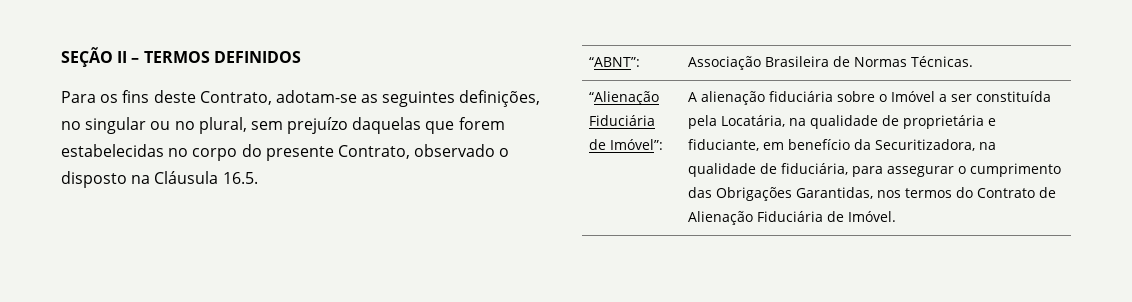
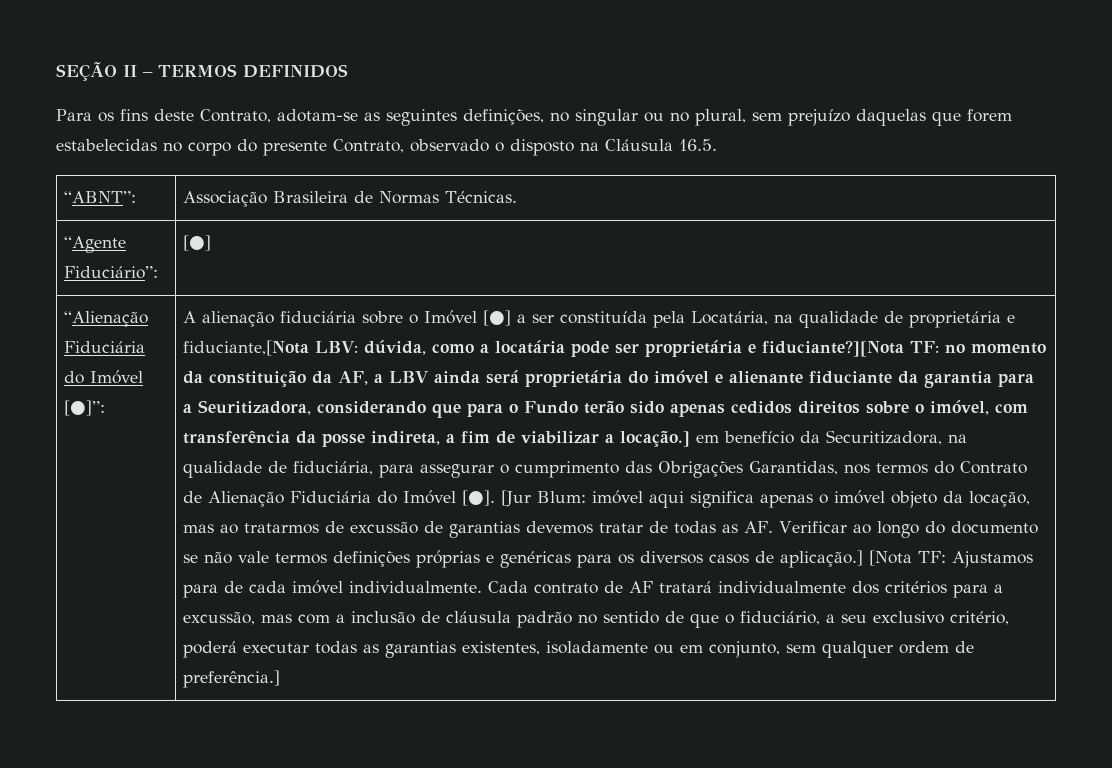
(974, 61) none -> [64,236,127,253] [64,266,159,279] [183,235,212,251] // “Agente Fiduciário”: | [●]
[589,139,664,150] de Imóvel”: -> [64,370,144,384] [64,400,106,416] do Imóvel [●]”:
(936, 96) none -> [483,310,512,326] [●]
[688,139,760,151] fiduciante, -> [183,340,1047,357] [183,370,1035,388] [183,400,1029,418] [183,430,691,447] fiduciante,[Nota LBV: dúvida, como a locatária pode ser proprietária e fiduciante?][Nota TF: no momento da constituição da AF, a LBV ainda será proprietária do imóvel e alienante fiduciante da garantia para a Seuritizadora, considerando que para o Fundo terão sido apenas cedidos direitos sobre o imóvel, com transferência da posse indireta, a fim de viabilizar a locação.]
[827,211,897,222] de Imóvel. -> [377,490,1031,508] [183,521,1039,538] [183,550,1034,568] [183,580,1004,598] [183,611,1010,628] [183,641,975,658] [183,670,281,688] do Imóvel [●]. [Jur Blum: imóvel aqui significa apenas o imóvel objeto da locação, mas ao tratarmos de excussão de garantias devemos tratar de todas as AF. Verificar ao longo do documento se não vale termos definições próprias e genéricas para os diversos casos de aplicação.] [Nota TF: Ajustamos para de cada imóvel individualmente. Cada contrato de AF tratará individualmente dos critérios para a excussão, mas com a inclusão de cláusula padrão no sentido de que o fiduciário, a seu exclusivo critério, poderá executar todas as garantias existentes, isoladamente ou em conjunto, sem qualquer ordem de preferência.]

